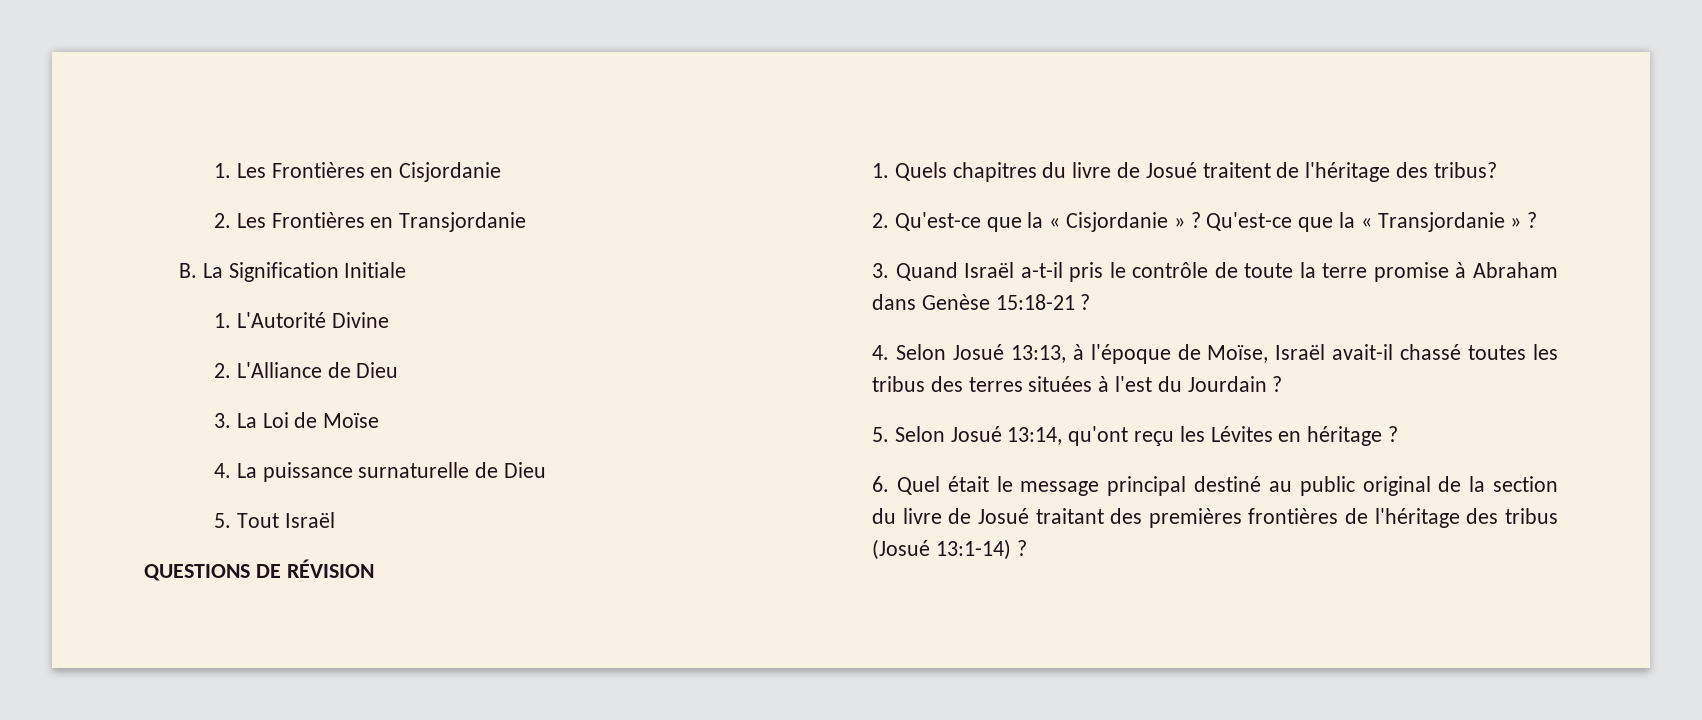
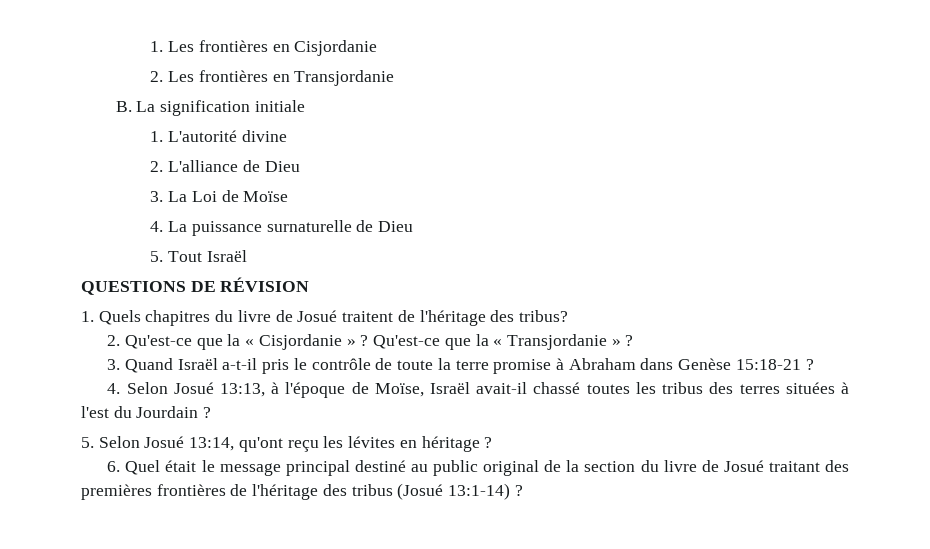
[271,162,365,178] Frontières -> [198,40,268,52] frontières
[271,212,365,228] Frontières -> [198,70,268,82] frontières
[228,262,407,282] [213,312,389,328] [213,362,322,378] Signification Initiale // 1. L'Autorité Divine // 2. L'Alliance -> [160,100,305,116] [150,130,287,142] [150,160,239,172] signification initiale // 1. L'autorité divine // 2. L'alliance
[1210,426,1273,442] Lévites -> [348,436,396,448] lévites

